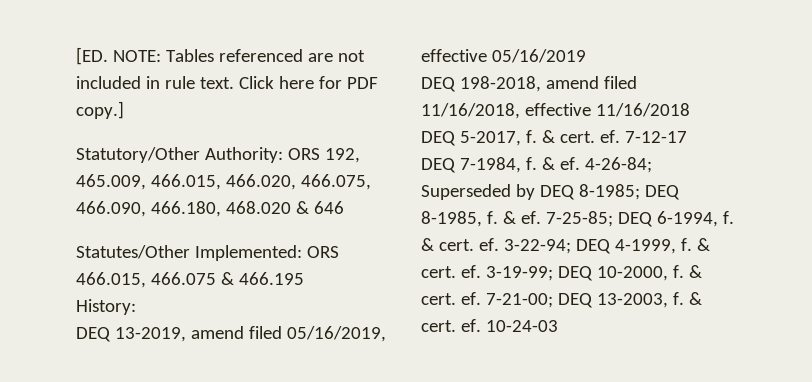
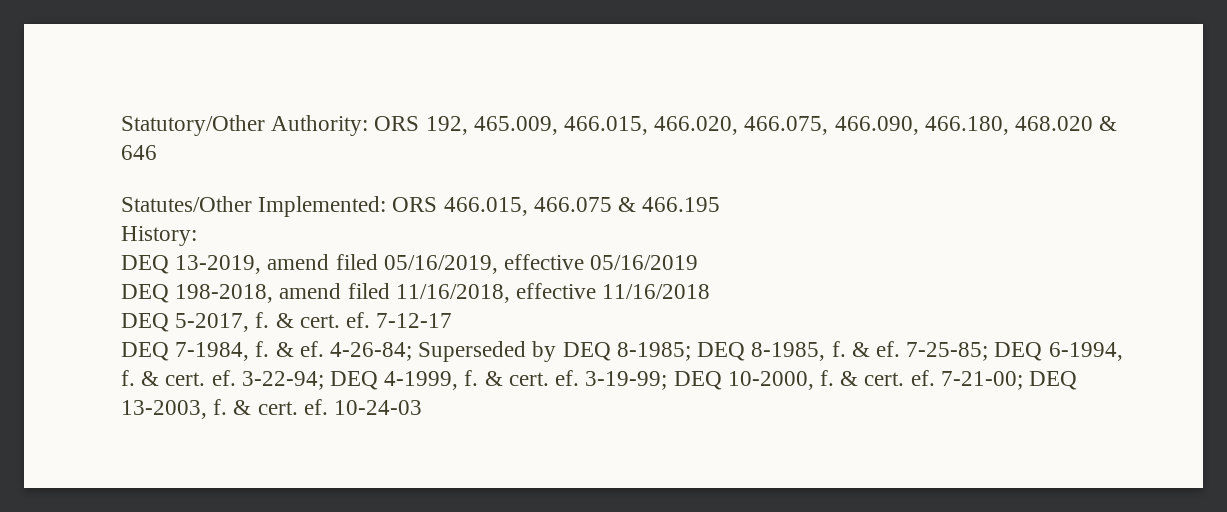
[76,47,365,65] [76,76,378,89] [76,101,124,119] [ED. NOTE: Tables referenced are not included in rule text. Click here for PDF copy.] // -> (121, 125) none

